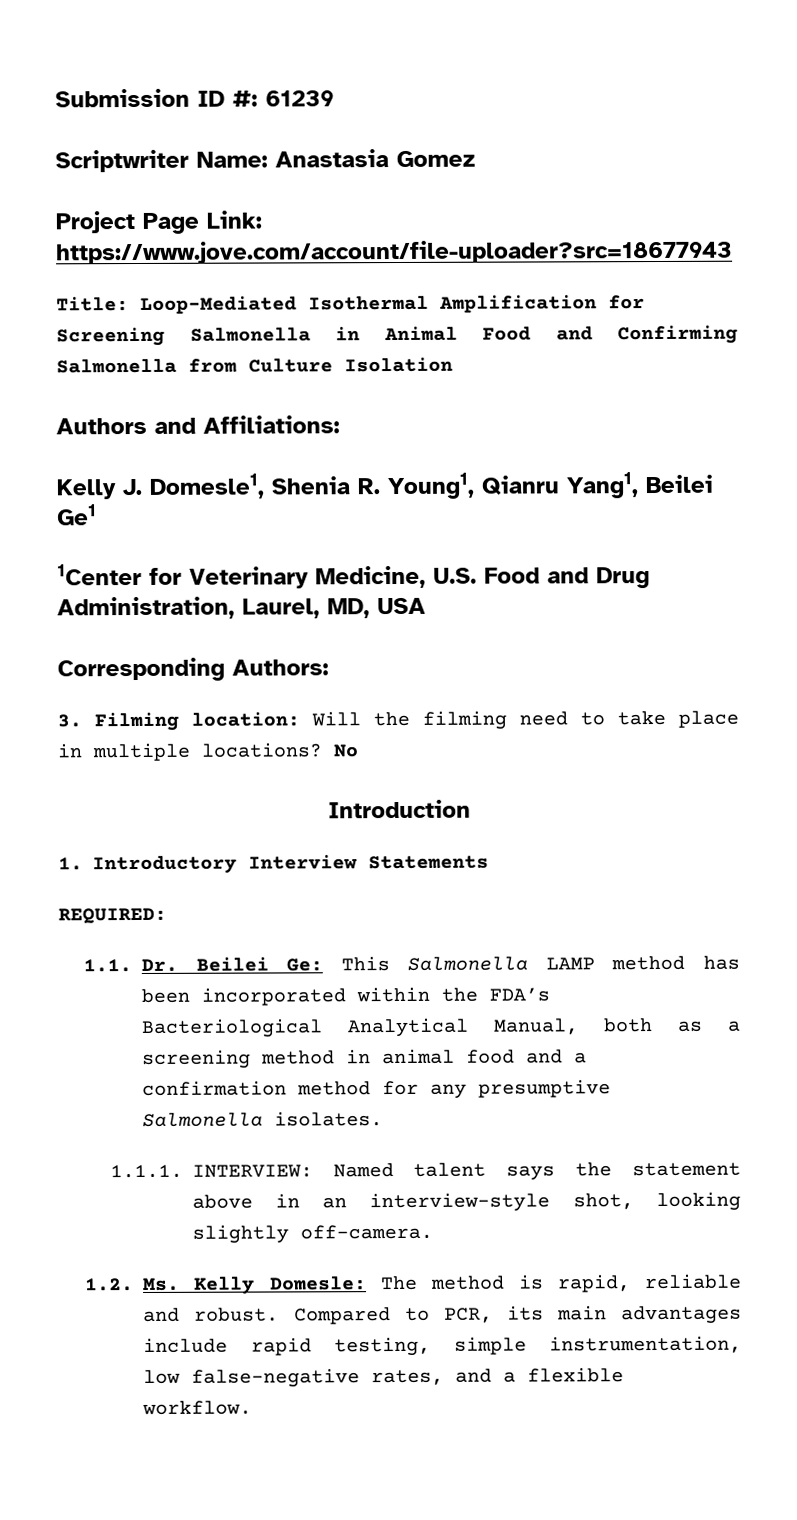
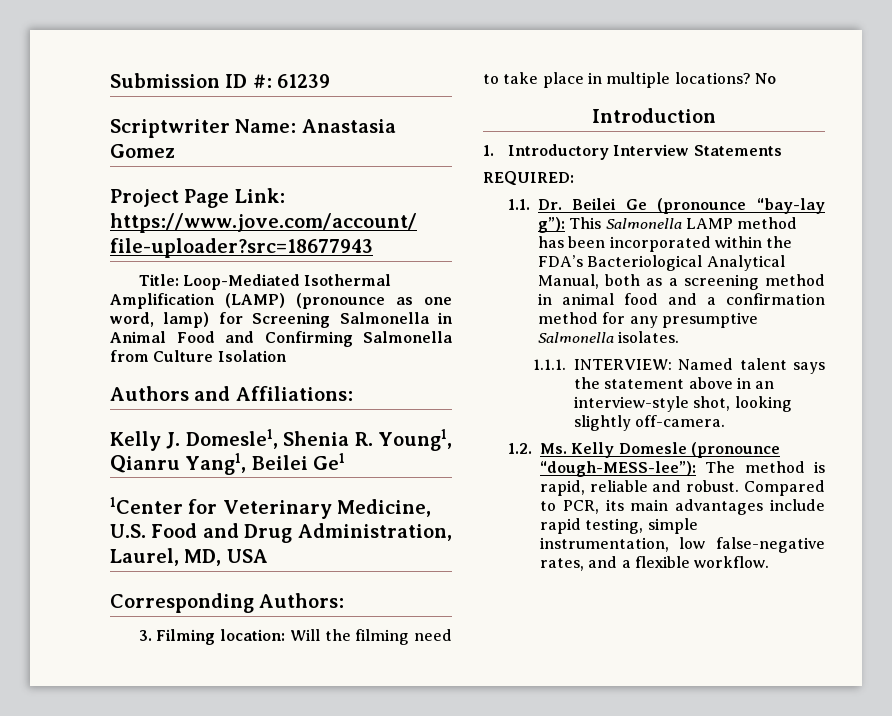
(597, 303) none -> [225,293,452,309] [109,312,210,328] (LAMP) (pronounce as one word, lamp)
[286,958,324,972] Ge: -> [625,198,825,214] [537,217,565,233] Ge (pronounce “bay-lay g”):
[268,1276,367,1291] Domesle: -> [618,442,780,458] [539,461,696,477] Domesle (pronounce “dough-MESS-lee”):

